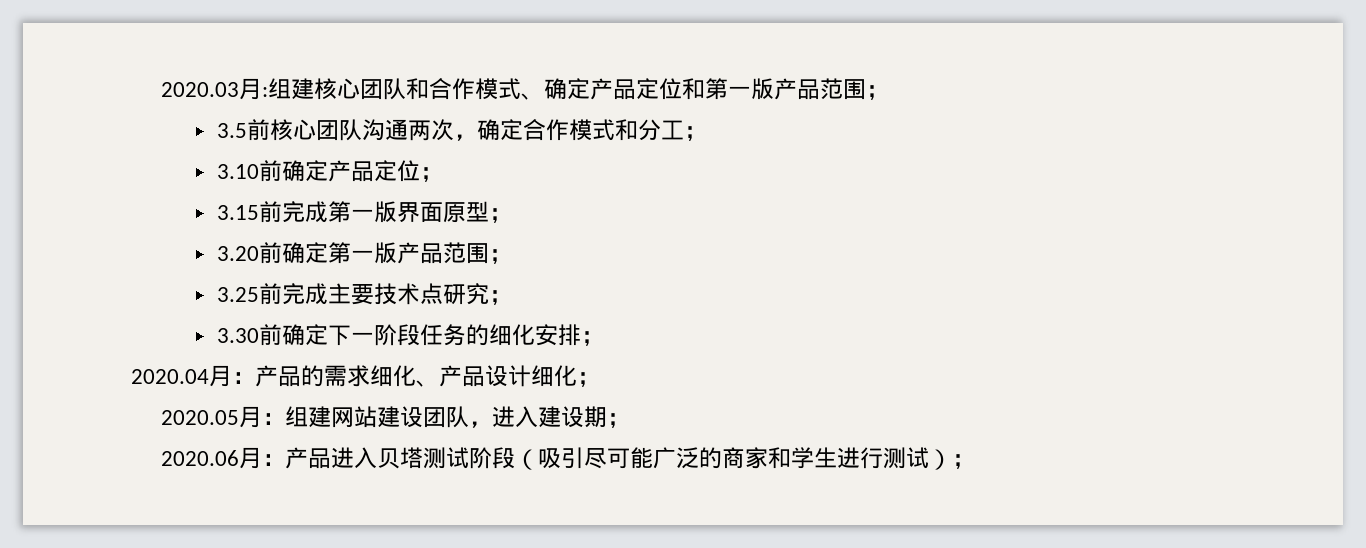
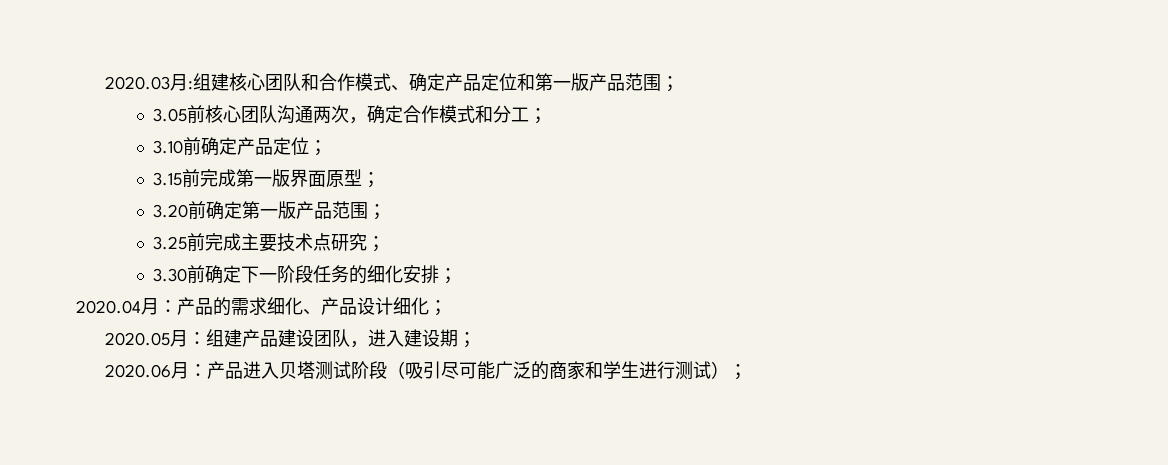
[217,123,248,138] 3.5 -> [153,108,188,122] 3.05
[331,406,378,428] 网站 -> [241,329,278,347] 产品

